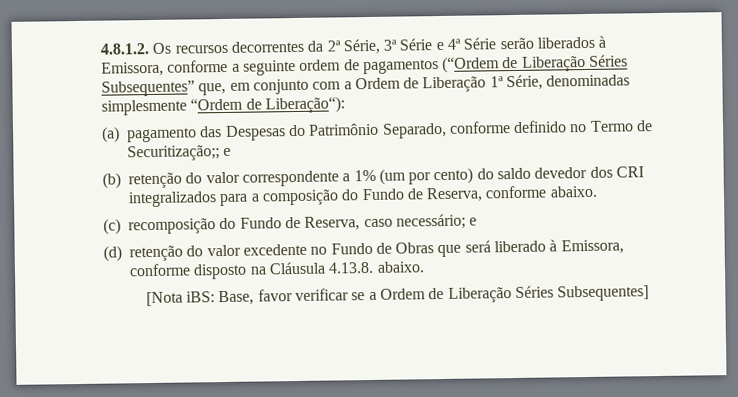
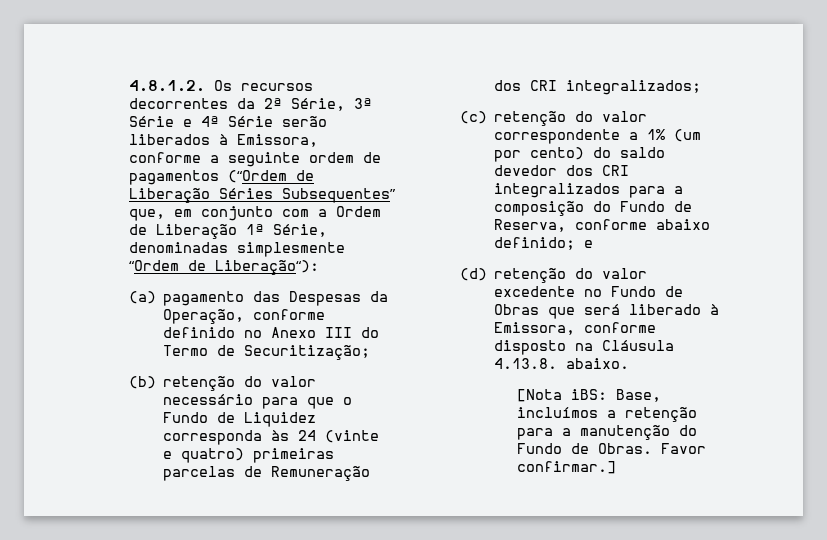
[287,120,654,139] [126,145,232,162] [101,172,121,189] do Patrimônio Separado, conforme definido no Termo de Securitização;; e // (b) -> [370,291,389,302] [163,309,326,324] [163,327,380,338] [163,345,371,360] [129,376,317,391] [163,394,353,409] [163,412,317,427] [163,430,380,445] [163,448,335,463] [163,466,371,481] [494,80,702,95] [460,111,488,124] da Operação, conforme definido no Anexo III do Termo de Securitização; // (b) retenção do valor necessário para que o Fundo de Liquidez corresponda às 24 (vinte e quatro) primeiras parcelas de Remuneração dos CRI integralizados; // (c)
[549,185,597,198] [102,213,466,235] abaixo. // (c) recomposição do Fundo de Reserva, caso necessário; -> [656,219,711,230] [494,237,576,250] abaixo definido;
[257,285,650,303] favor verificar se a Ordem de Liberação Séries Subsequentes] -> [516,407,697,422] [516,425,697,440] [516,443,706,454] [516,461,616,474] incluímos a retenção para a manutenção do Fundo de Obras. Favor confirmar.]

